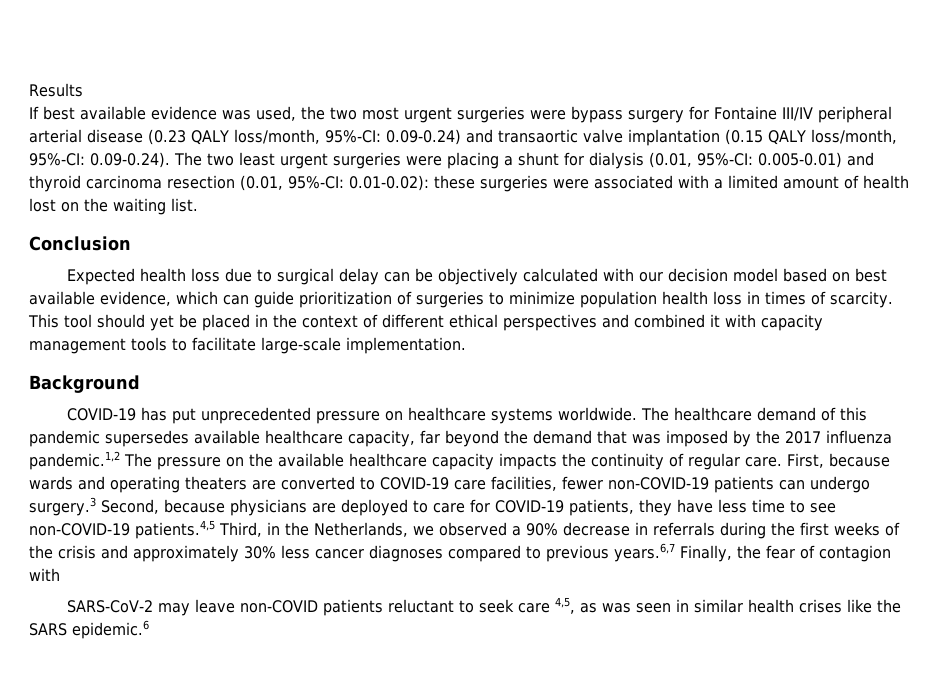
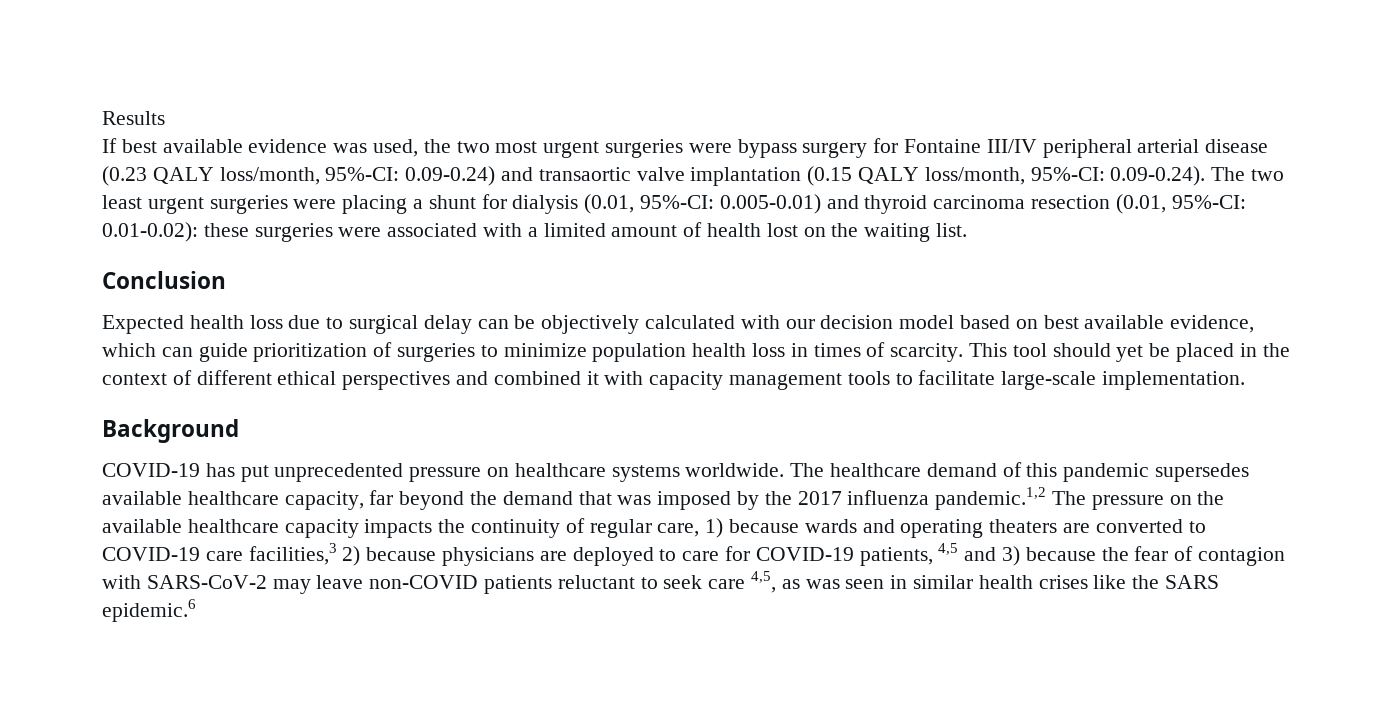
[745,453,824,468] care. First, -> [657,518,724,538] care, 1)
[491,476,870,493] [29,497,159,516] facilities, fewer non-COVID-19 patients can undergo surgery.3 Second, -> [248,543,361,566] facilities,3 2)
[638,499,836,516] [29,520,900,539] [29,543,732,562] they have less time to see non-COVID-19 patients.4,5 Third, in the Netherlands, we observed a 90% decrease in referrals during the first weeks of the crisis and approximately 30% less cancer diagnoses compared to previous years.6,7 Finally, -> [938,543,1096,566] 4,5 and 3) because
(60, 574) // -> (141, 582) none

